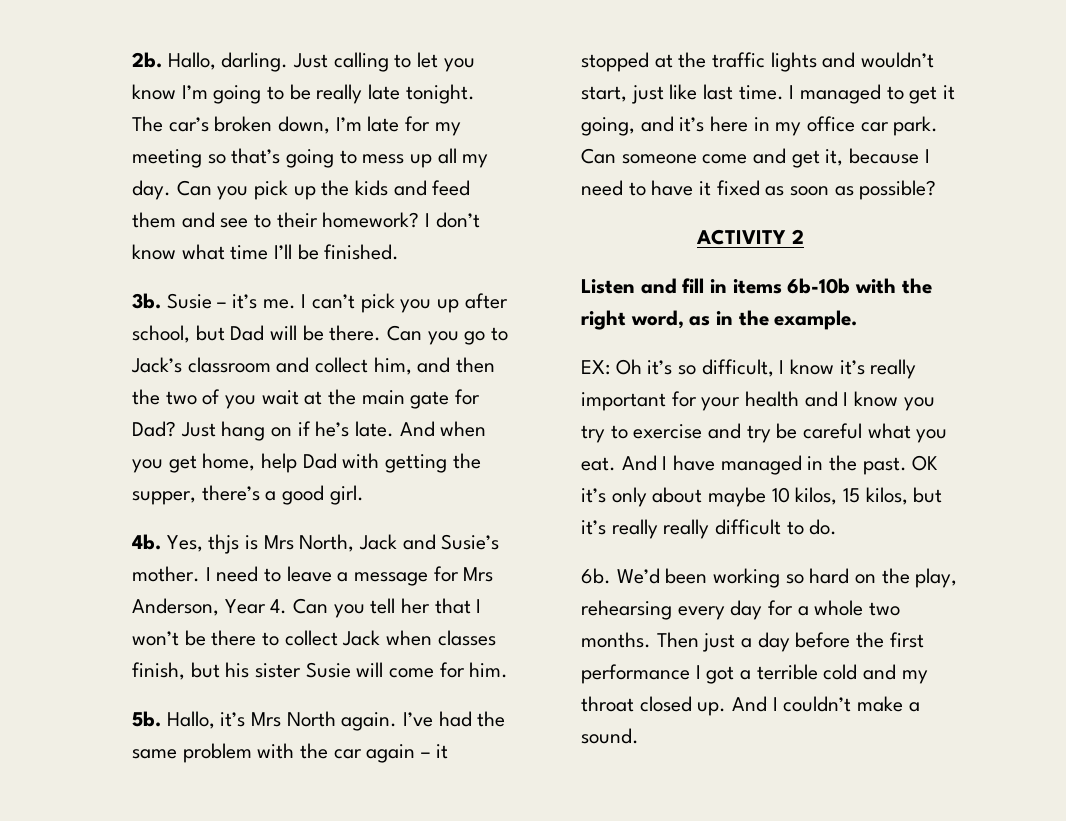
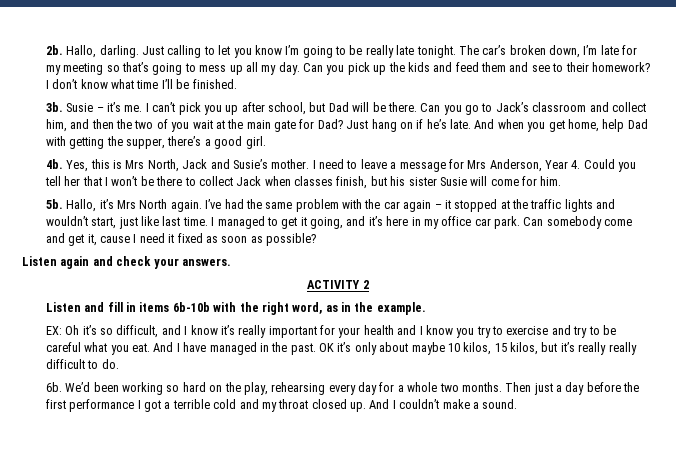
[208,534,240,554] thjs -> [90,159,110,169] this
[292,598,328,614] Can -> [583,159,615,169] Could
[621,154,697,164] someone -> [546,216,602,229] somebody
[848,148,930,164] [580,180,694,196] because I need to have -> [99,233,165,243] cause I need
(937, 190) none -> [22,256,231,269] // Listen again and check your answers.
(774, 368) none -> [161,325,181,335] and
(771, 434) none -> [588,326,600,335] to

